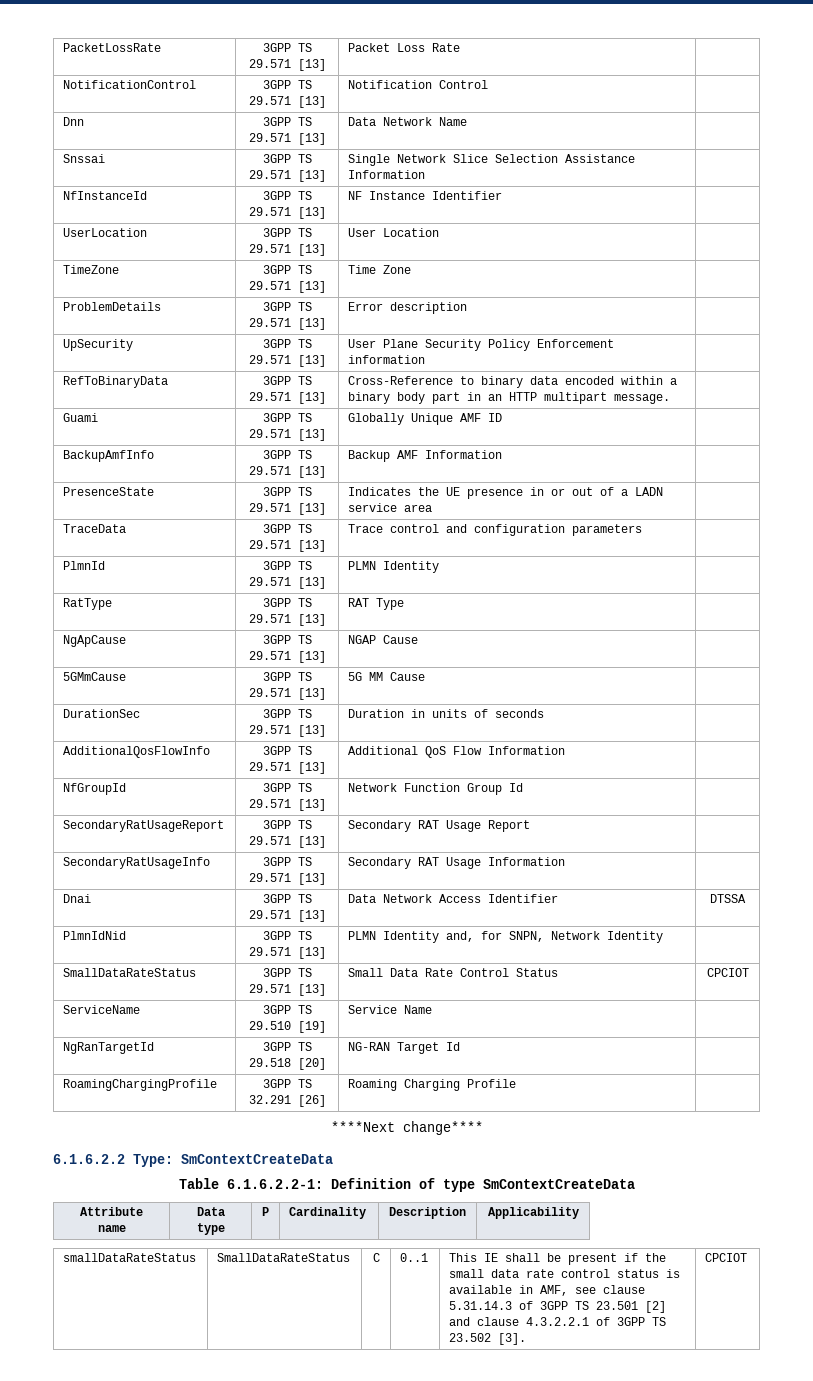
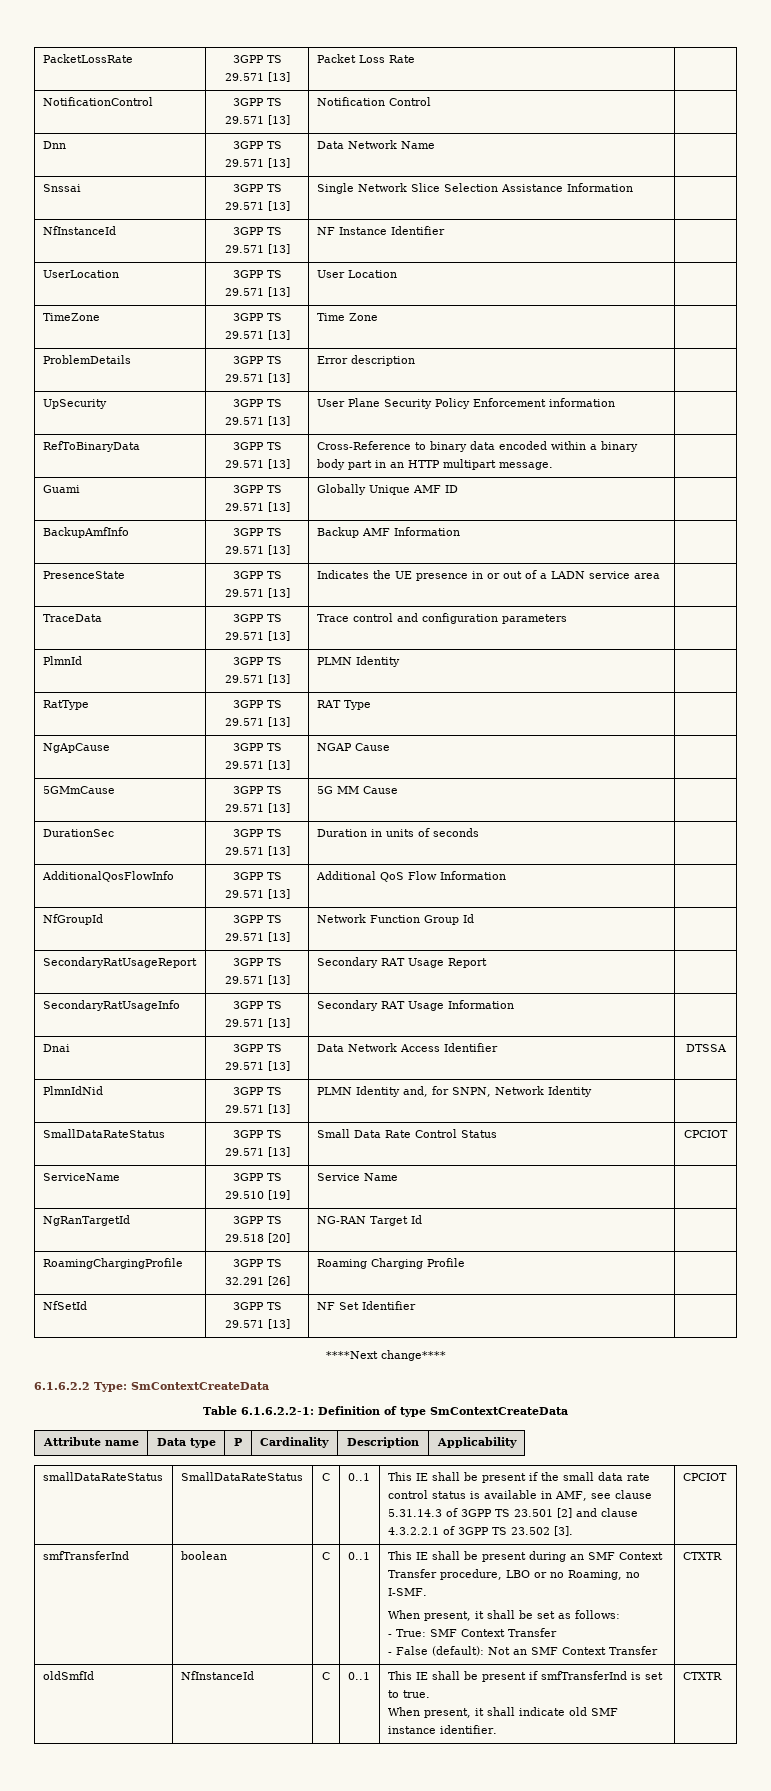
(517, 1083) none -> [42,1301,87,1310] [232,1302,282,1310] [224,1319,290,1329] [316,1301,416,1310] // NfSetId | 3GPP TS 29.571 [13] | NF Set Identifier |
(748, 1257) none -> [42,1551,129,1560] [180,1551,227,1560] [322,1552,330,1560] [347,1552,370,1560] [387,1551,663,1562] [387,1569,640,1580] [387,1588,427,1596] [387,1610,620,1621] [387,1628,557,1637] [387,1646,658,1656] [682,1552,722,1560] [42,1671,94,1680] [180,1671,254,1680] [322,1672,330,1680] [347,1672,370,1680] [387,1671,663,1682] [387,1690,430,1698] [387,1707,618,1718] [387,1725,497,1734] [682,1672,722,1680] // smfTransferInd | boolean | C | 0..1 | This IE shall be present during an SMF Context Transfer procedure, LBO or no Roaming, no I-SMF. // When present, it shall be set as follows: // - True: SMF Context Transfer // - False (default): Not an SMF Context Transfer | CTXTR // oldSmfId | NfInstanceId | C | 0..1 | This IE shall be present if smfTransferInd is set to true. // When present, it shall indicate old SMF instance identifier. | CTXTR

